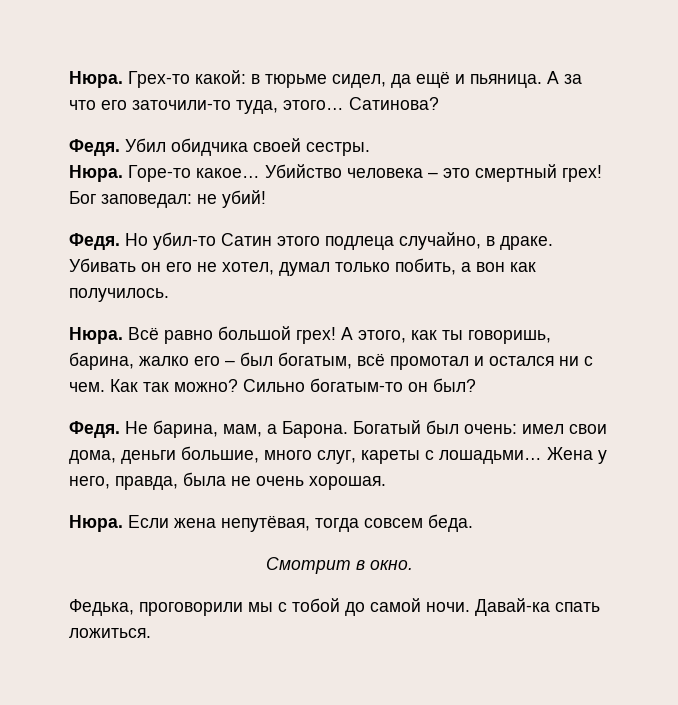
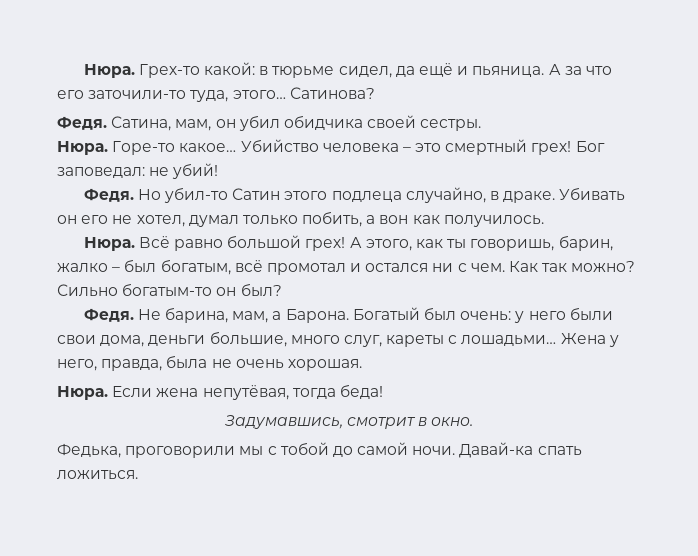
[125,138,166,152] Убил -> [111,115,280,131] Сатина, мам, он убил
[69,352,220,370] барина, жалко его -> [558,235,613,251] [57,263,108,272] барин, жалко
[522,424,564,434] имел -> [514,307,613,323] у него были
[364,514,473,532] [265,557,351,574] совсем беда. // Смотрит -> [339,384,383,399] [223,415,416,429] беда! // Задумавшись, смотрит

